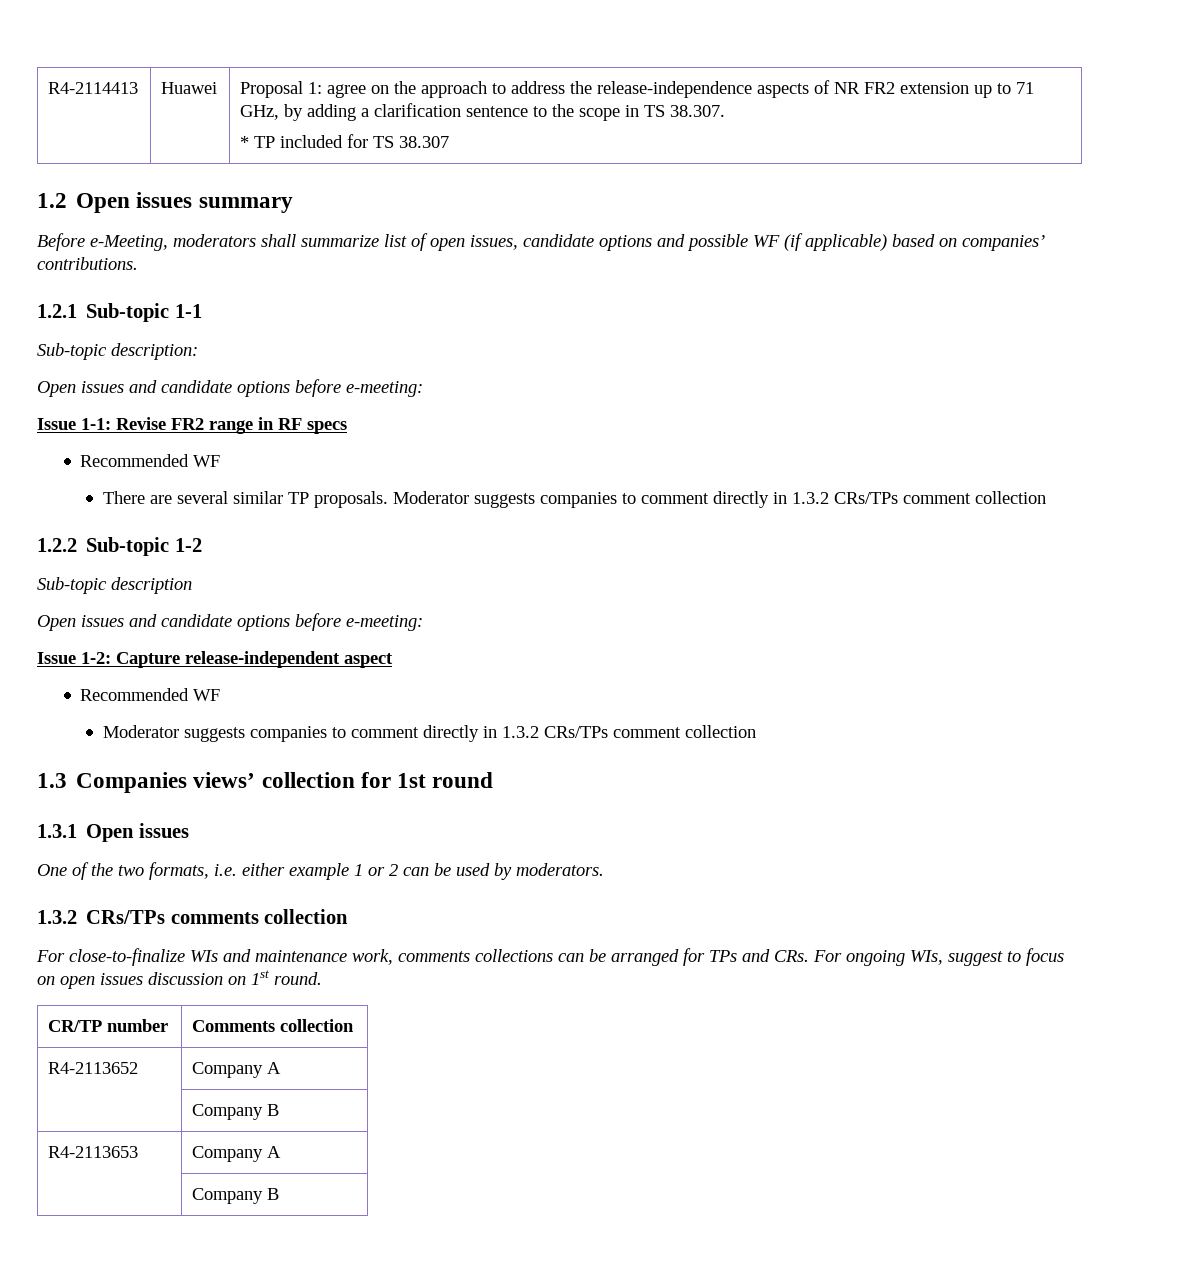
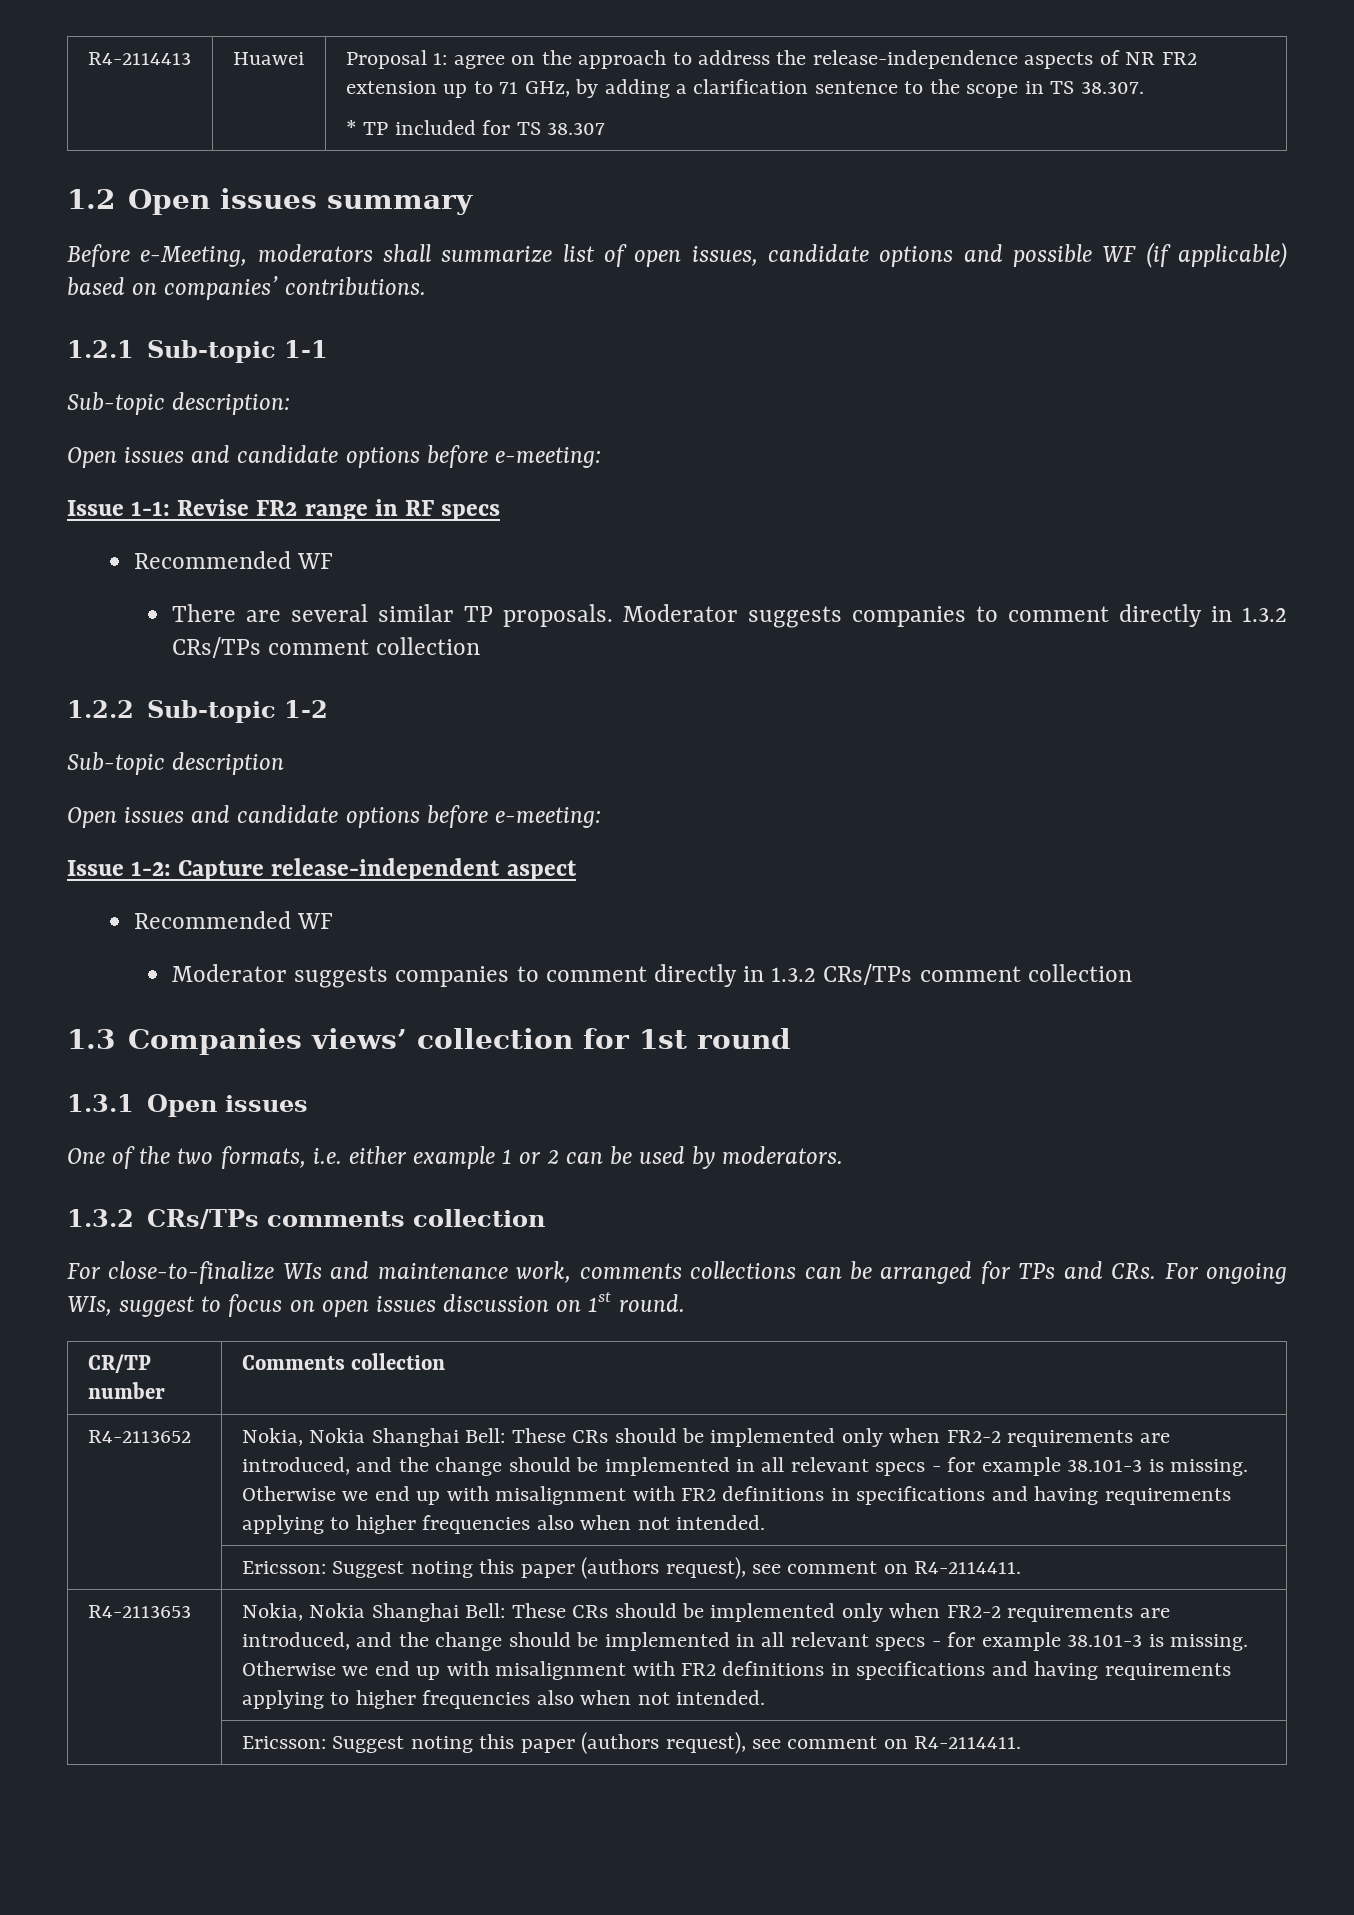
[192,1062,282,1078] [192,1104,280,1120] [48,1146,139,1158] [192,1146,282,1162] [192,1188,280,1204] Company A // | Company B // R4-2113653 | Company A // | Company B -> [241,1428,1170,1447] [241,1457,1249,1476] [241,1486,1231,1505] [241,1515,765,1534] [241,1557,1022,1579] [87,1605,191,1618] [241,1603,1170,1622] [241,1632,1249,1651] [241,1661,1231,1680] [241,1690,765,1709] [241,1732,1022,1754] Nokia, Nokia Shanghai Bell: These CRs should be implemented only when FR2-2 requirements are introduced, and the change should be implemented in all relevant specs - for example 38.101-3 is missing. Otherwise we end up with misalignment with FR2 definitions in specifications and having requirements applying to higher frequencies also when not intended. // | Ericsson: Suggest noting this paper (authors request), see comment on R4-2114411. // R4-2113653 | Nokia, Nokia Shanghai Bell: These CRs should be implemented only when FR2-2 requirements are introduced, and the change should be implemented in all relevant specs - for example 38.101-3 is missing. Otherwise we end up with misalignment with FR2 definitions in specifications and having requirements applying to higher frequencies also when not intended. // | Ericsson: Suggest noting this paper (authors request), see comment on R4-2114411.

